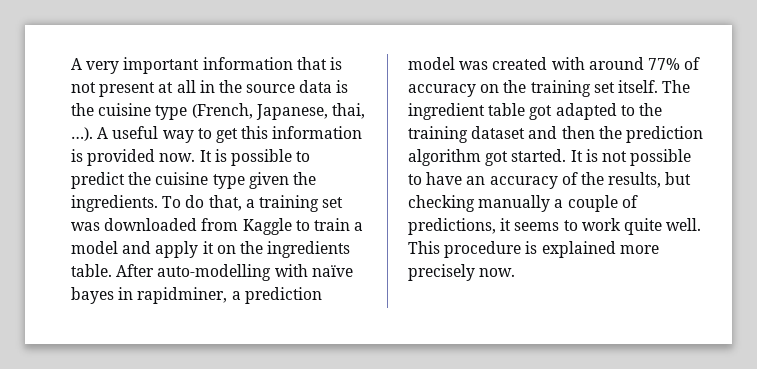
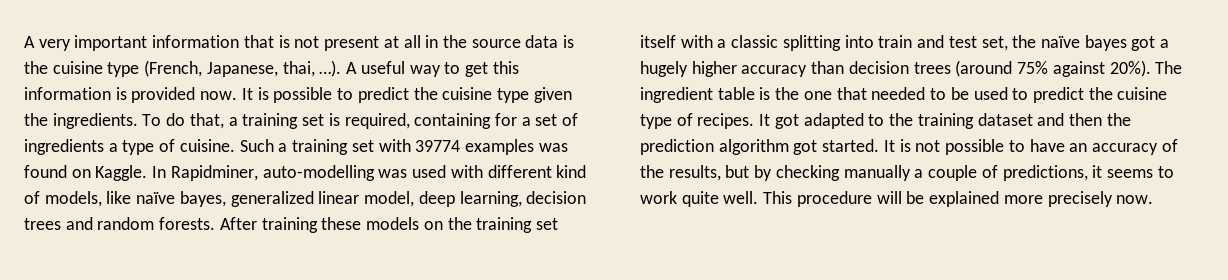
[71,218,364,235] [71,241,351,258] [71,264,353,281] [71,287,322,304] [408,57,701,70] [408,80,691,97] [408,103,526,120] was downloaded from Kaggle to train a model and apply it on the ingredients table. After auto-modelling with naïve bayes in rapidminer, a prediction model was created with around 77% of accuracy on the training set itself. The ingredient table -> [328,113,579,129] [24,139,568,155] [24,165,587,181] [24,191,587,207] [24,217,558,233] [640,35,1170,51] [640,60,1183,77] [640,87,1168,103] [640,113,771,129] is required, containing for a set of ingredients a type of cuisine. Such a training set with 39774 examples was found on Kaggle. In Rapidminer, auto-modelling was used with different kind of models, like naïve bayes, generalized linear model, deep learning, decision trees and random forests. After training these models on the training set itself with a classic splitting into train and test set, the naïve bayes got a hugely higher accuracy than decision trees (around 75% against 20%). The ingredient table is the one that needed to be used to predict the cuisine type of recipes. It
(692, 178) none -> [754,165,773,181] by
[525,241,538,254] is -> [876,191,925,204] will be

